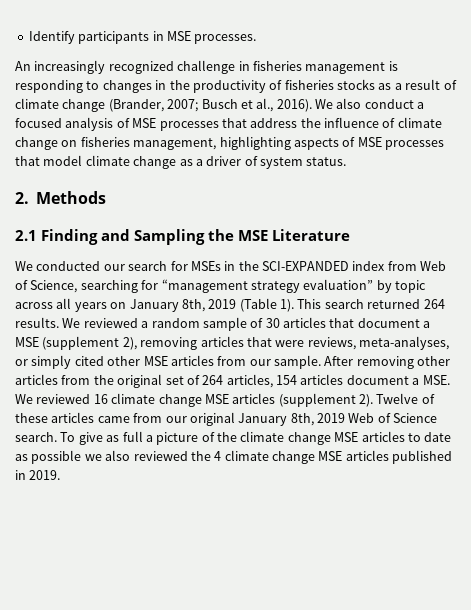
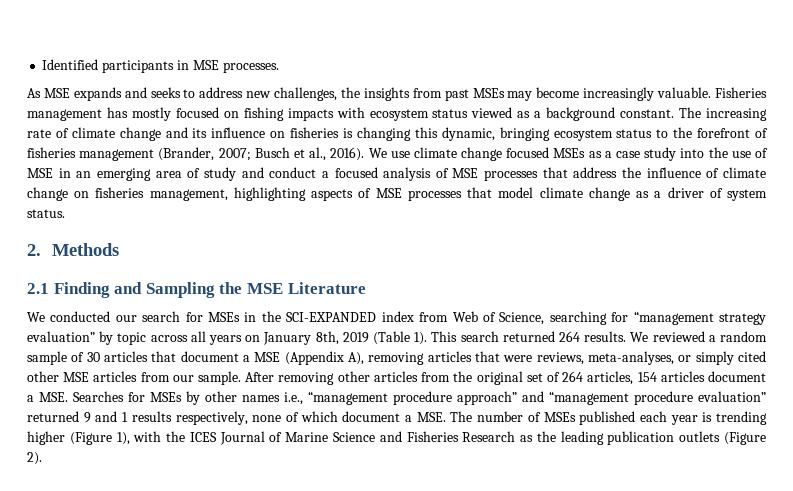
[28,31,75,44] Identify -> [42,59,99,70] Identified
[15,60,398,74] [15,79,457,93] [15,98,106,112] An increasingly recognized challenge in fisheries management is responding to changes in the productivity of fisheries stocks as a result of climate change -> [27,87,768,101] [27,107,767,121] [27,127,769,141] [27,147,155,161] As MSE expands and seeks to address new challenges, the insights from past MSEs may become increasingly valuable. Fisheries management has mostly focused on fishing impacts with ecosystem status viewed as a background constant. The increasing rate of climate change and its influence on fisheries is changing this dynamic, bringing ecosystem status to the forefront of fisheries management
[336,98,362,109] also -> [390,147,768,161] [27,167,264,181] use climate change focused MSEs as a case study into the use of MSE in an emerging area of study and
[42,336,137,350] (supplement 2), -> [284,351,364,365] (Appendix A),
[15,393,435,407] [15,412,438,426] [15,431,452,445] [15,450,453,464] [15,470,61,480] We reviewed 16 climate change MSE articles (supplement 2). Twelve of these articles came from our original January 8th, 2019 Web of Science search. To give as full a picture of the climate change MSE articles to date as possible we also reviewed the 4 climate change MSE articles published in 2019. -> [73,391,766,405] [27,411,768,425] [27,431,767,445] [27,452,42,465] Searches for MSEs by other names i.e., “management procedure approach” and “management procedure evaluation” returned 9 and 1 results respectively, none of which document a MSE. The number of MSEs published each year is trending higher (Figure 1), with the ICES Journal of Marine Science and Fisheries Research as the leading publication outlets (Figure 2).

